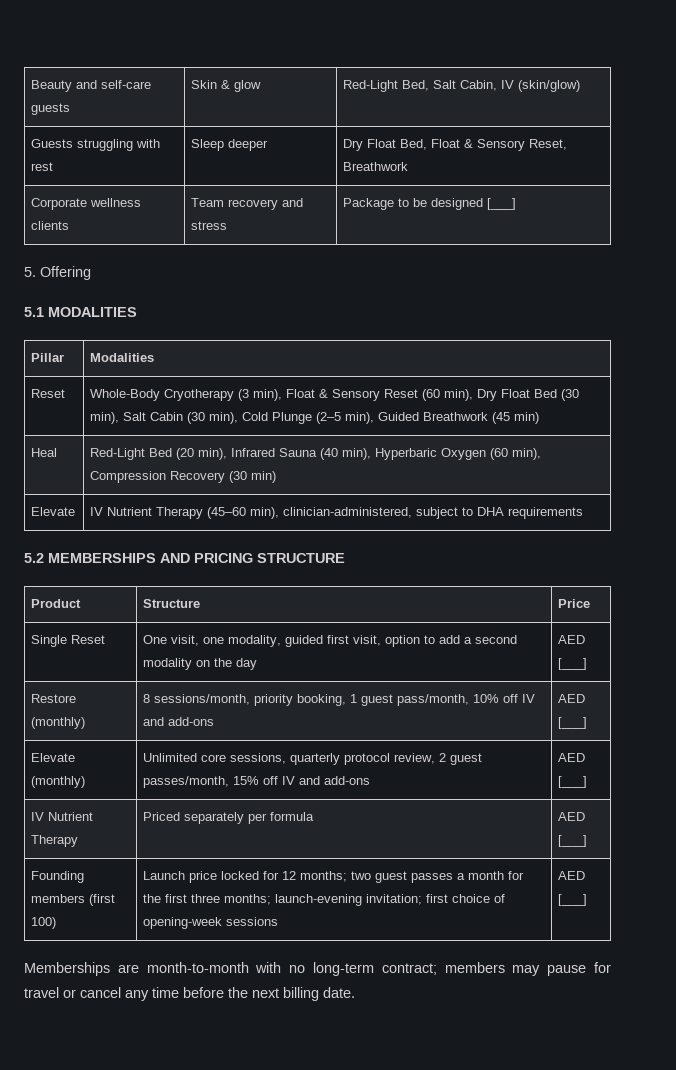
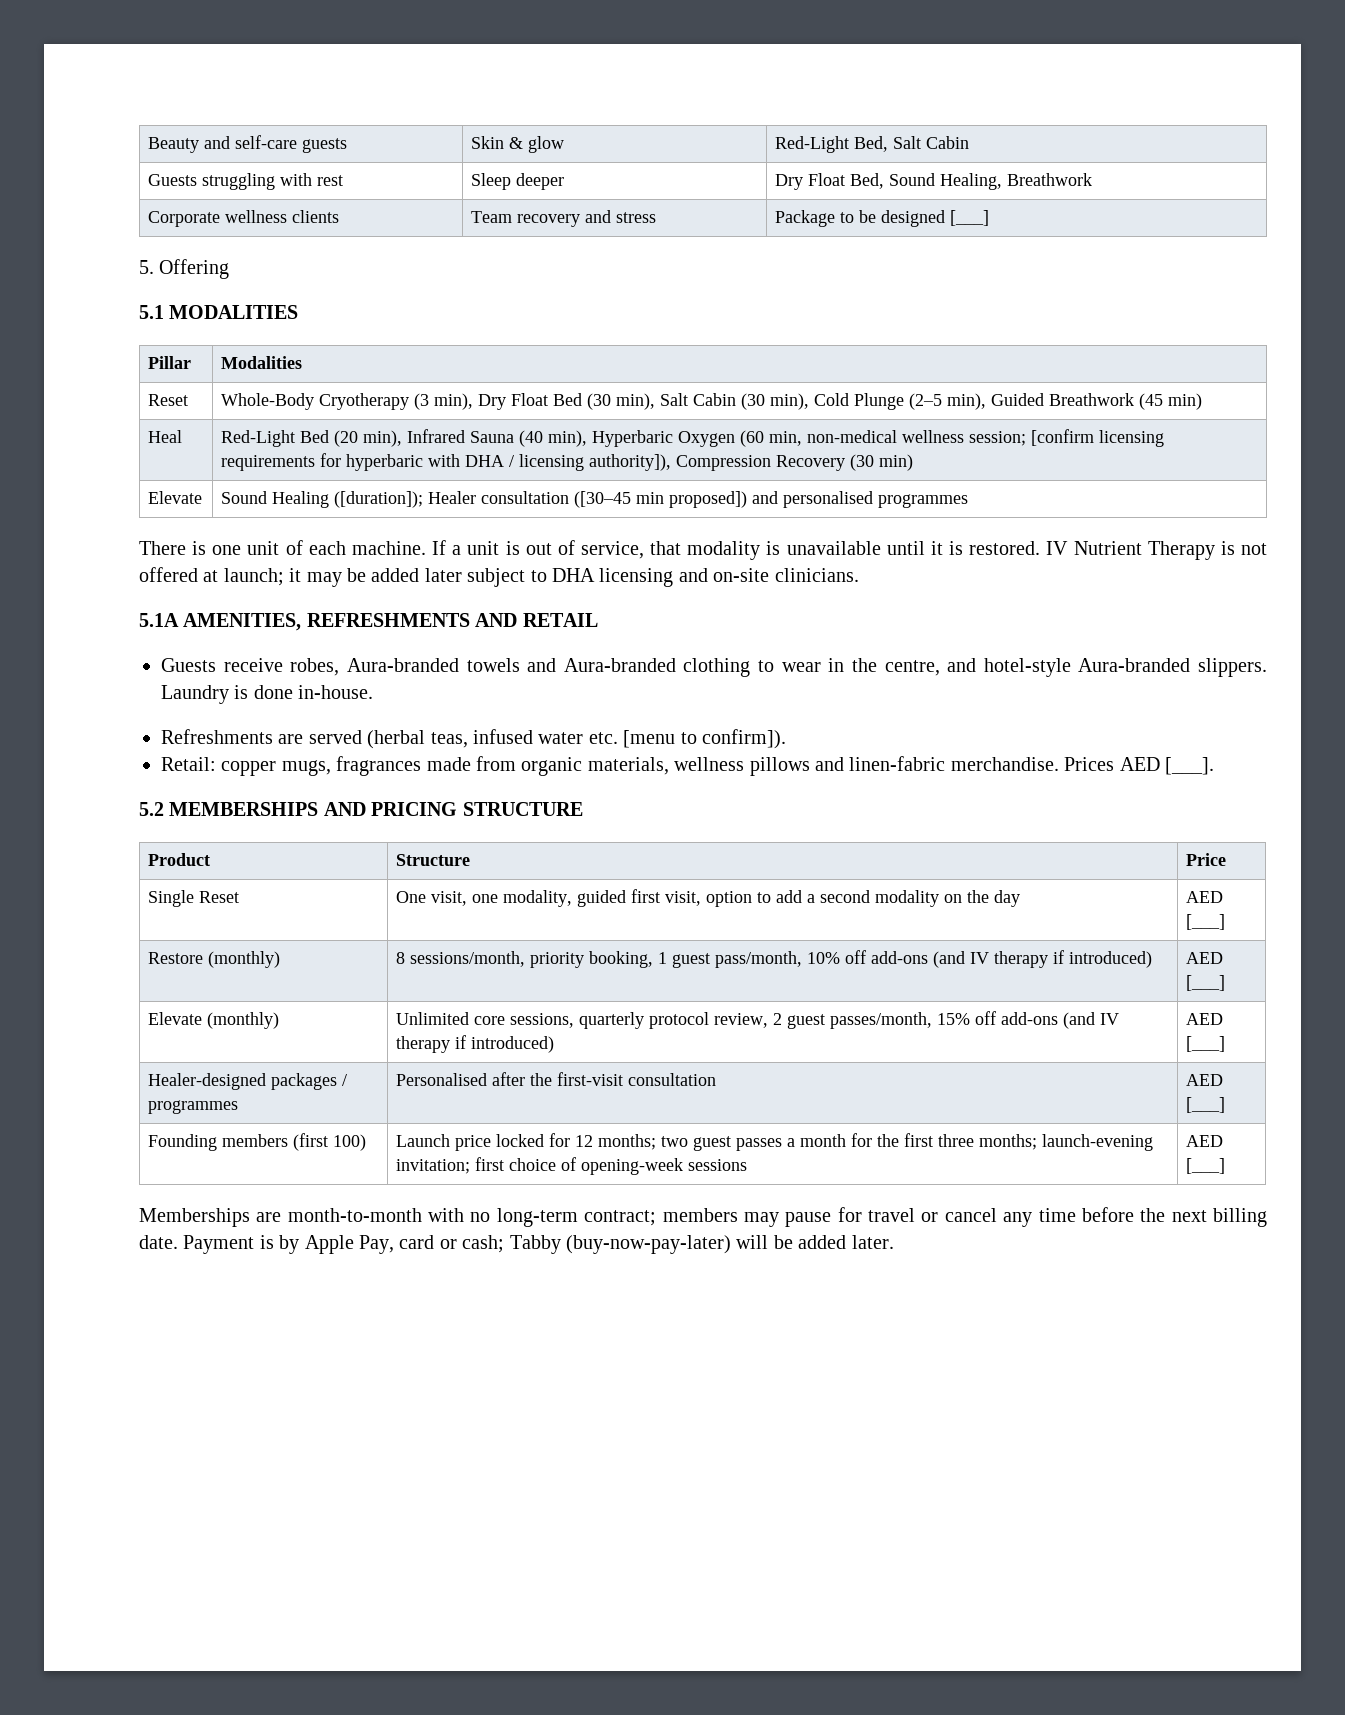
[460,80,581,92] Cabin, IV (skin/glow) -> [926,136,970,149] Cabin
[431,139,568,151] Float & Sensory Reset, -> [889,173,1003,190] Sound Healing,
[286,389,474,401] Float & Sensory Reset (60 min), -> (474, 401) none
[512,448,542,460] min), -> [769,429,1165,447] [221,453,672,471] min, non-medical wellness session; [confirm licensing requirements for hyperbaric with DHA / licensing authority]),
[90,507,584,519] IV Nutrient Therapy (45–60 min), clinician-administered, subject to DHA requirements -> [221,491,969,508] [139,540,1268,560] [139,567,859,587] [139,613,598,631] [161,658,1267,677] [161,685,374,704] [161,729,786,749] [161,756,1214,776] Sound Healing ([duration]); Healer consultation ([30–45 min proposed]) and personalised programmes // There is one unit of each machine. If a unit is out of service, that modality is unavailable until it is restored. IV Nutrient Therapy is not offered at launch; it may be added later subject to DHA licensing and on-site clinicians. // 5.1A AMENITIES, REFRESHMENTS AND RETAIL // Guests receive robes, Aura-branded towels and Aura-branded clothing to wear in the centre, and hotel-style Aura-branded slippers. Laundry is done in-house. // Refreshments are served (herbal teas, infused water etc. [menu to confirm]). // Retail: copper mugs, fragrances made from organic materials, wellness pillows and linen-fabric merchandise. Prices AED [___].
[522,694,536,703] [143,717,215,726] IV and add-ons -> [871,950,1153,968] add-ons (and IV therapy if introduced)
[282,776,371,785] [558,753,586,762] [558,776,588,788] [31,812,94,821] [31,835,79,847] [143,812,315,824] IV and add-ons | AED [___] // IV Nutrient Therapy | Priced separately per formula -> [1001,1012,1120,1029] [396,1035,555,1053] [1186,1013,1224,1025] [1186,1036,1226,1052] [148,1073,348,1090] [148,1100,239,1114] [396,1072,717,1086] add-ons (and IV therapy if introduced) | AED [___] // Healer-designed packages / programmes | Personalised after the first-visit consultation
(355, 992) none -> [183,1235,894,1254] Payment is by Apple Pay, card or cash; Tabby (buy-now-pay-later) will be added later.

